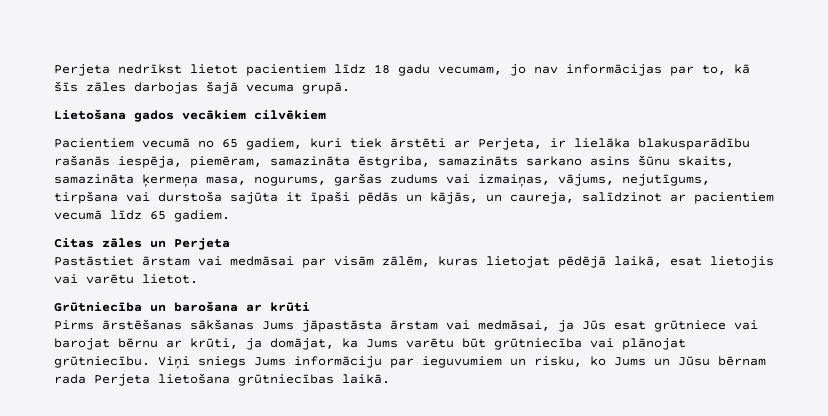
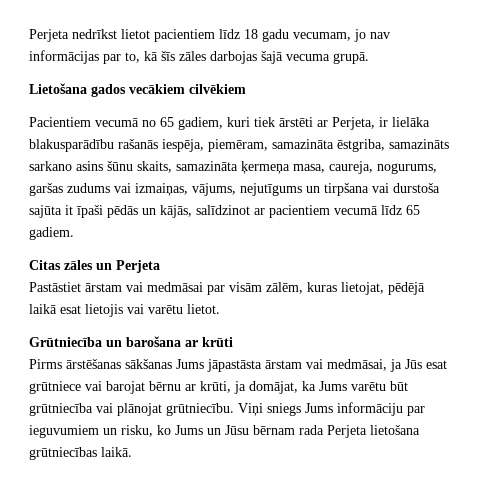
(246, 180) none -> [329,161,373,174] caureja,
[622,174,710,186] nejutīgums, -> [240,183,320,196] nejutīgums un
[486,192,574,204] un caureja, -> (192, 211) none
[486,256,662,268] lietojat pēdējā laikā, -> [341,282,425,295] [29,304,57,314] lietojat, pēdējā laikā

